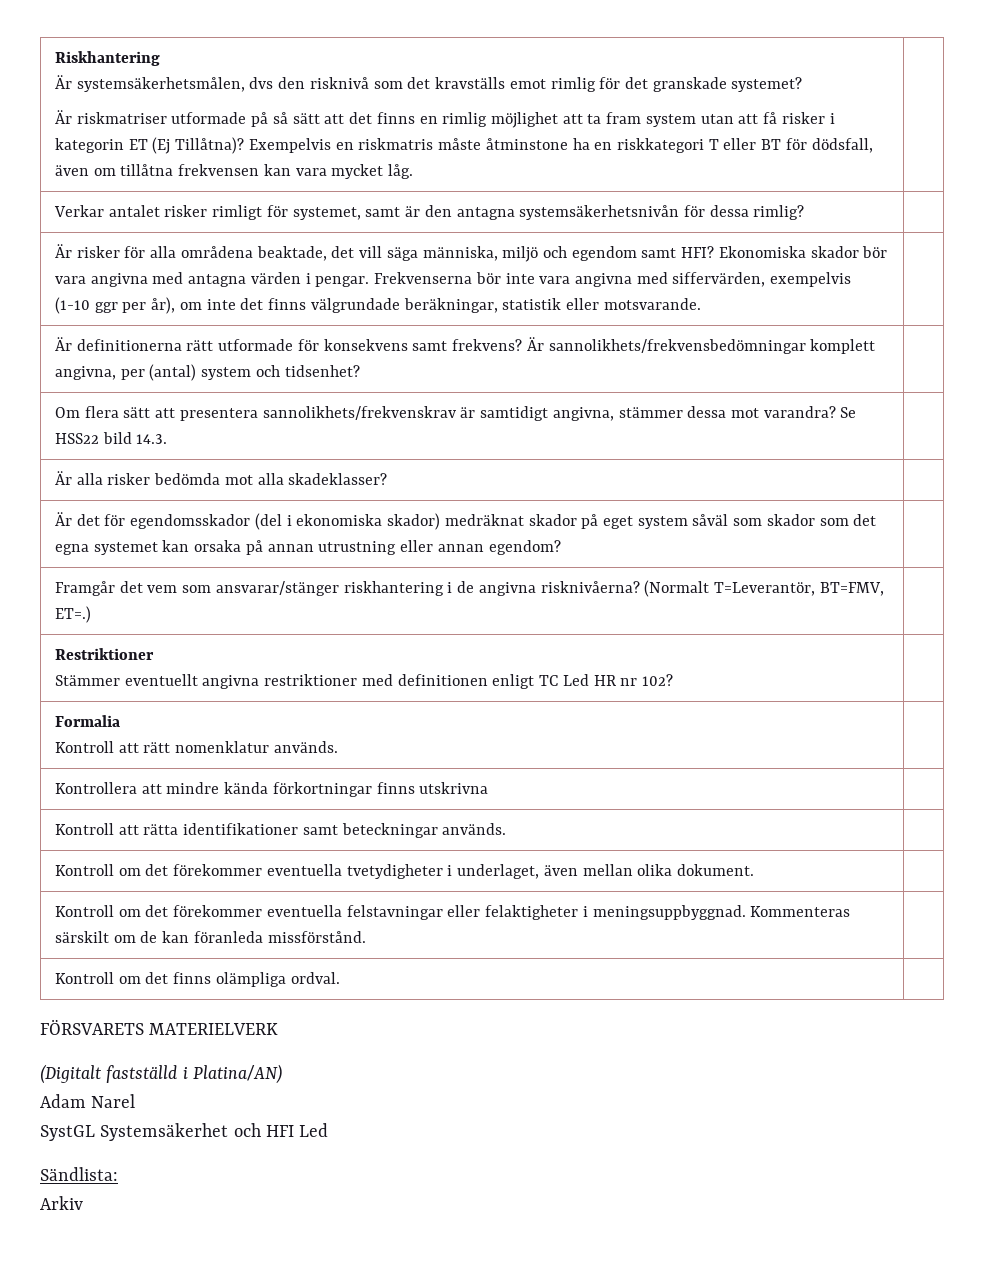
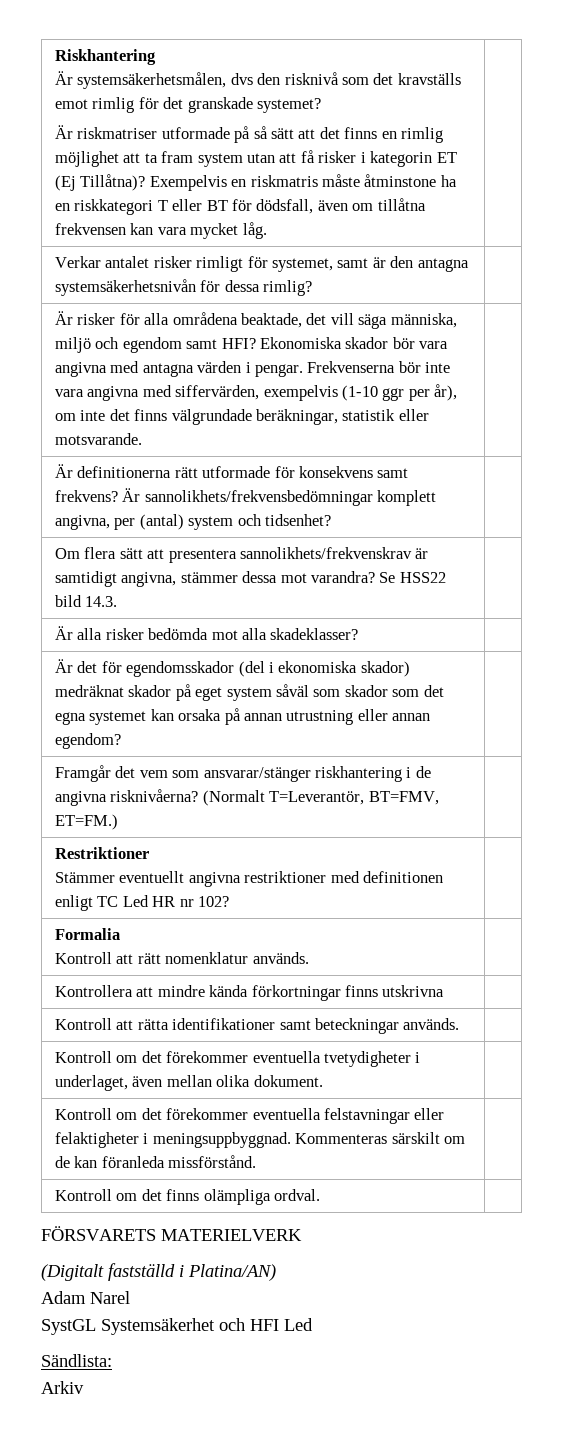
[55,606,92,623] ET=.) -> [54,814,118,830] ET=FM.)

